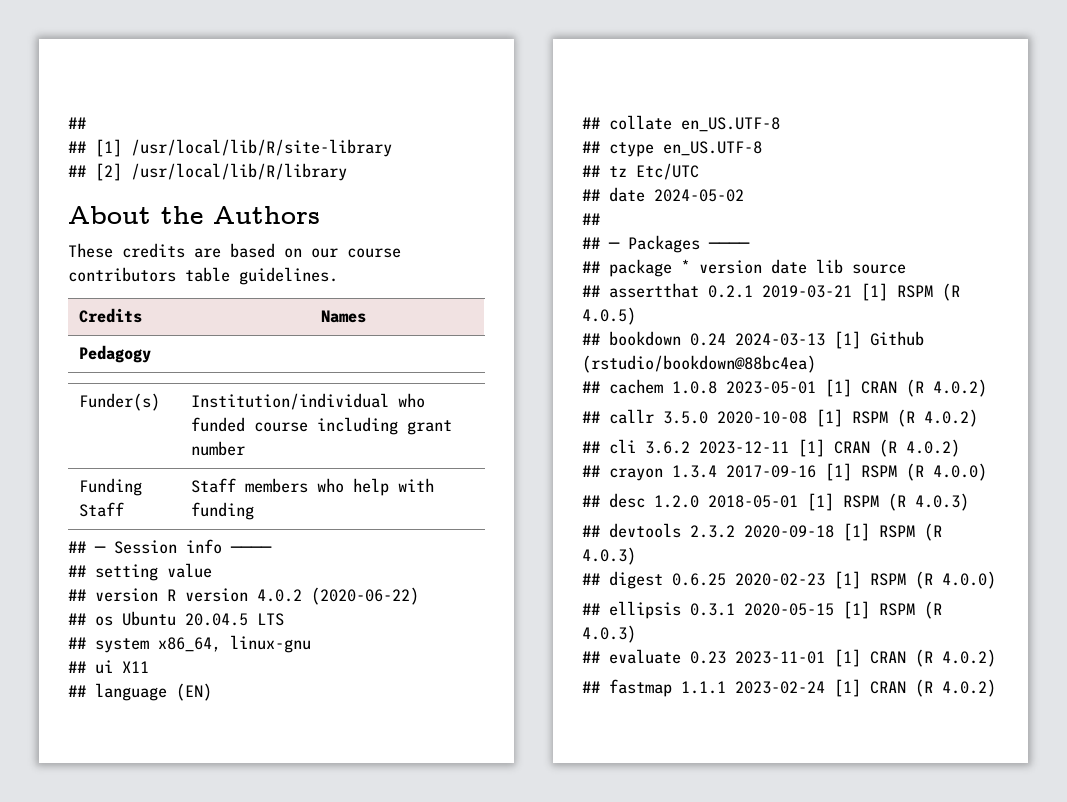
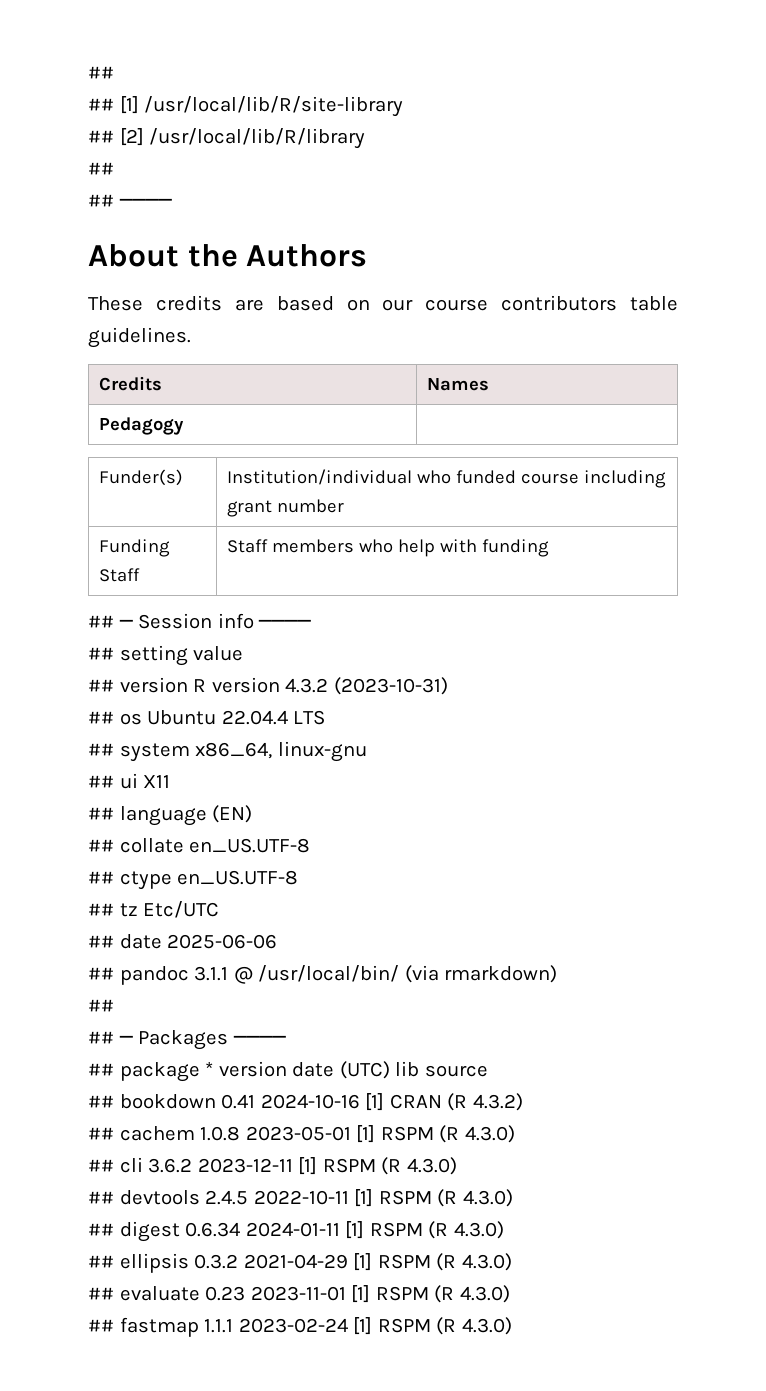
(347, 172) none -> [88,162,114,175] [88,194,172,207] // ## // ## ────
[257,587,419,605] 4.0.2 (2020-06-22) -> [285,677,448,695] 4.3.2 (2023-10-31)
[185,613,248,626] 20.04.5 -> [221,710,288,725] 22.04.4
[654,189,744,202] 2024-05-02 -> [167,934,278,949] [88,965,558,985] 2025-06-06 // ## pandoc 3.1.1 @ /usr/local/bin/ (via rmarkdown)
(807, 266) none -> [339,1061,390,1079] (UTC)
[609,283,960,301] [582,307,636,325] [582,331,924,349] [582,355,816,373] assertthat 0.2.1 2019-03-21 [1] RSPM (R 4.0.5) // ## bookdown 0.24 2024-03-13 [1] Github (rstudio/bookdown@88bc4ea) -> [119,1093,523,1111] bookdown 0.41 2024-10-16 [1] CRAN (R 4.3.2)
[861,379,987,397] [582,409,978,427] CRAN (R 4.0.2) // ## callr 3.5.0 2020-10-08 [1] RSPM (R 4.0.2) -> [380,1125,515,1143] RSPM (R 4.3.0)
[834,439,960,457] [582,463,987,481] [582,493,969,511] [582,523,942,541] [582,547,636,565] [582,571,996,589] [582,601,942,619] [582,625,636,643] CRAN (R 4.0.2) // ## crayon 1.3.4 2017-09-16 [1] RSPM (R 4.0.0) // ## desc 1.2.0 2018-05-01 [1] RSPM (R 4.0.3) // ## devtools 2.3.2 2020-09-18 [1] RSPM (R 4.0.3) // ## digest 0.6.25 2020-02-23 [1] RSPM (R 4.0.0) // ## ellipsis 0.3.1 2020-05-15 [1] RSPM (R 4.0.3) -> [322,1157,457,1175] [88,1189,513,1207] [88,1221,504,1242] [88,1253,512,1273] RSPM (R 4.3.0) // ## devtools 2.4.5 2022-10-11 [1] RSPM (R 4.3.0) // ## digest 0.6.34 2024-01-11 [1] RSPM (R 4.3.0) // ## ellipsis 0.3.2 2021-04-29 [1] RSPM (R 4.3.0)
[870,649,996,667] CRAN (R 4.0.2) -> [375,1285,510,1303] RSPM (R 4.3.0)
[870,679,996,697] CRAN (R 4.0.2) -> [377,1317,512,1335] RSPM (R 4.3.0)

